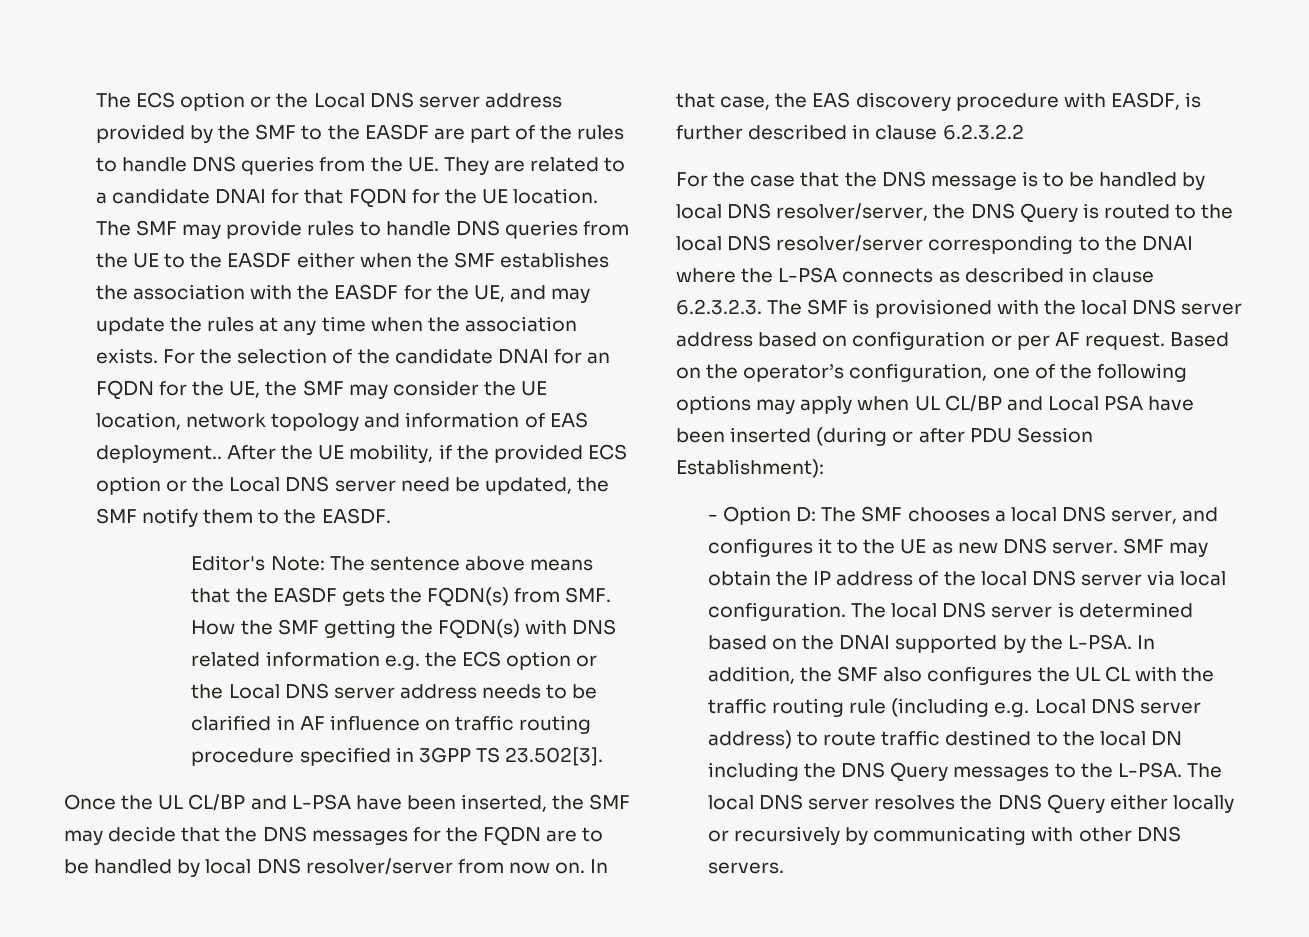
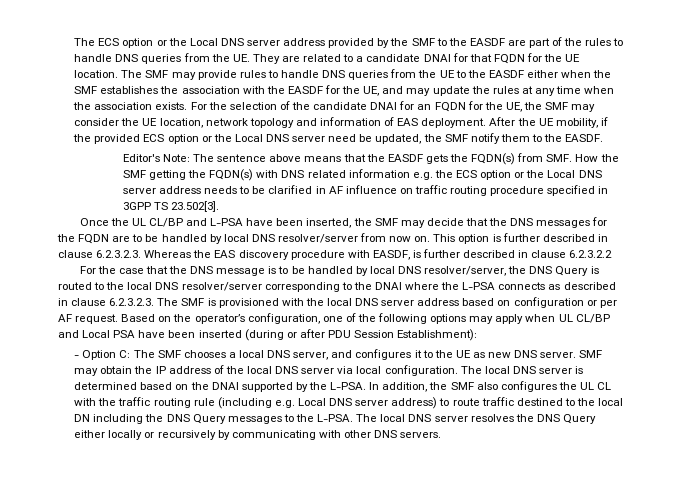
[95,445,222,463] deployment.. -> [421,118,487,128] deployment.
[590,859,609,873] [676,93,771,110] In that case, -> [433,233,608,244] [58,250,192,258] This option is further described in clause 6.2.3.2.3. Whereas
[796,507,817,522] D: -> [119,350,131,358] C:

